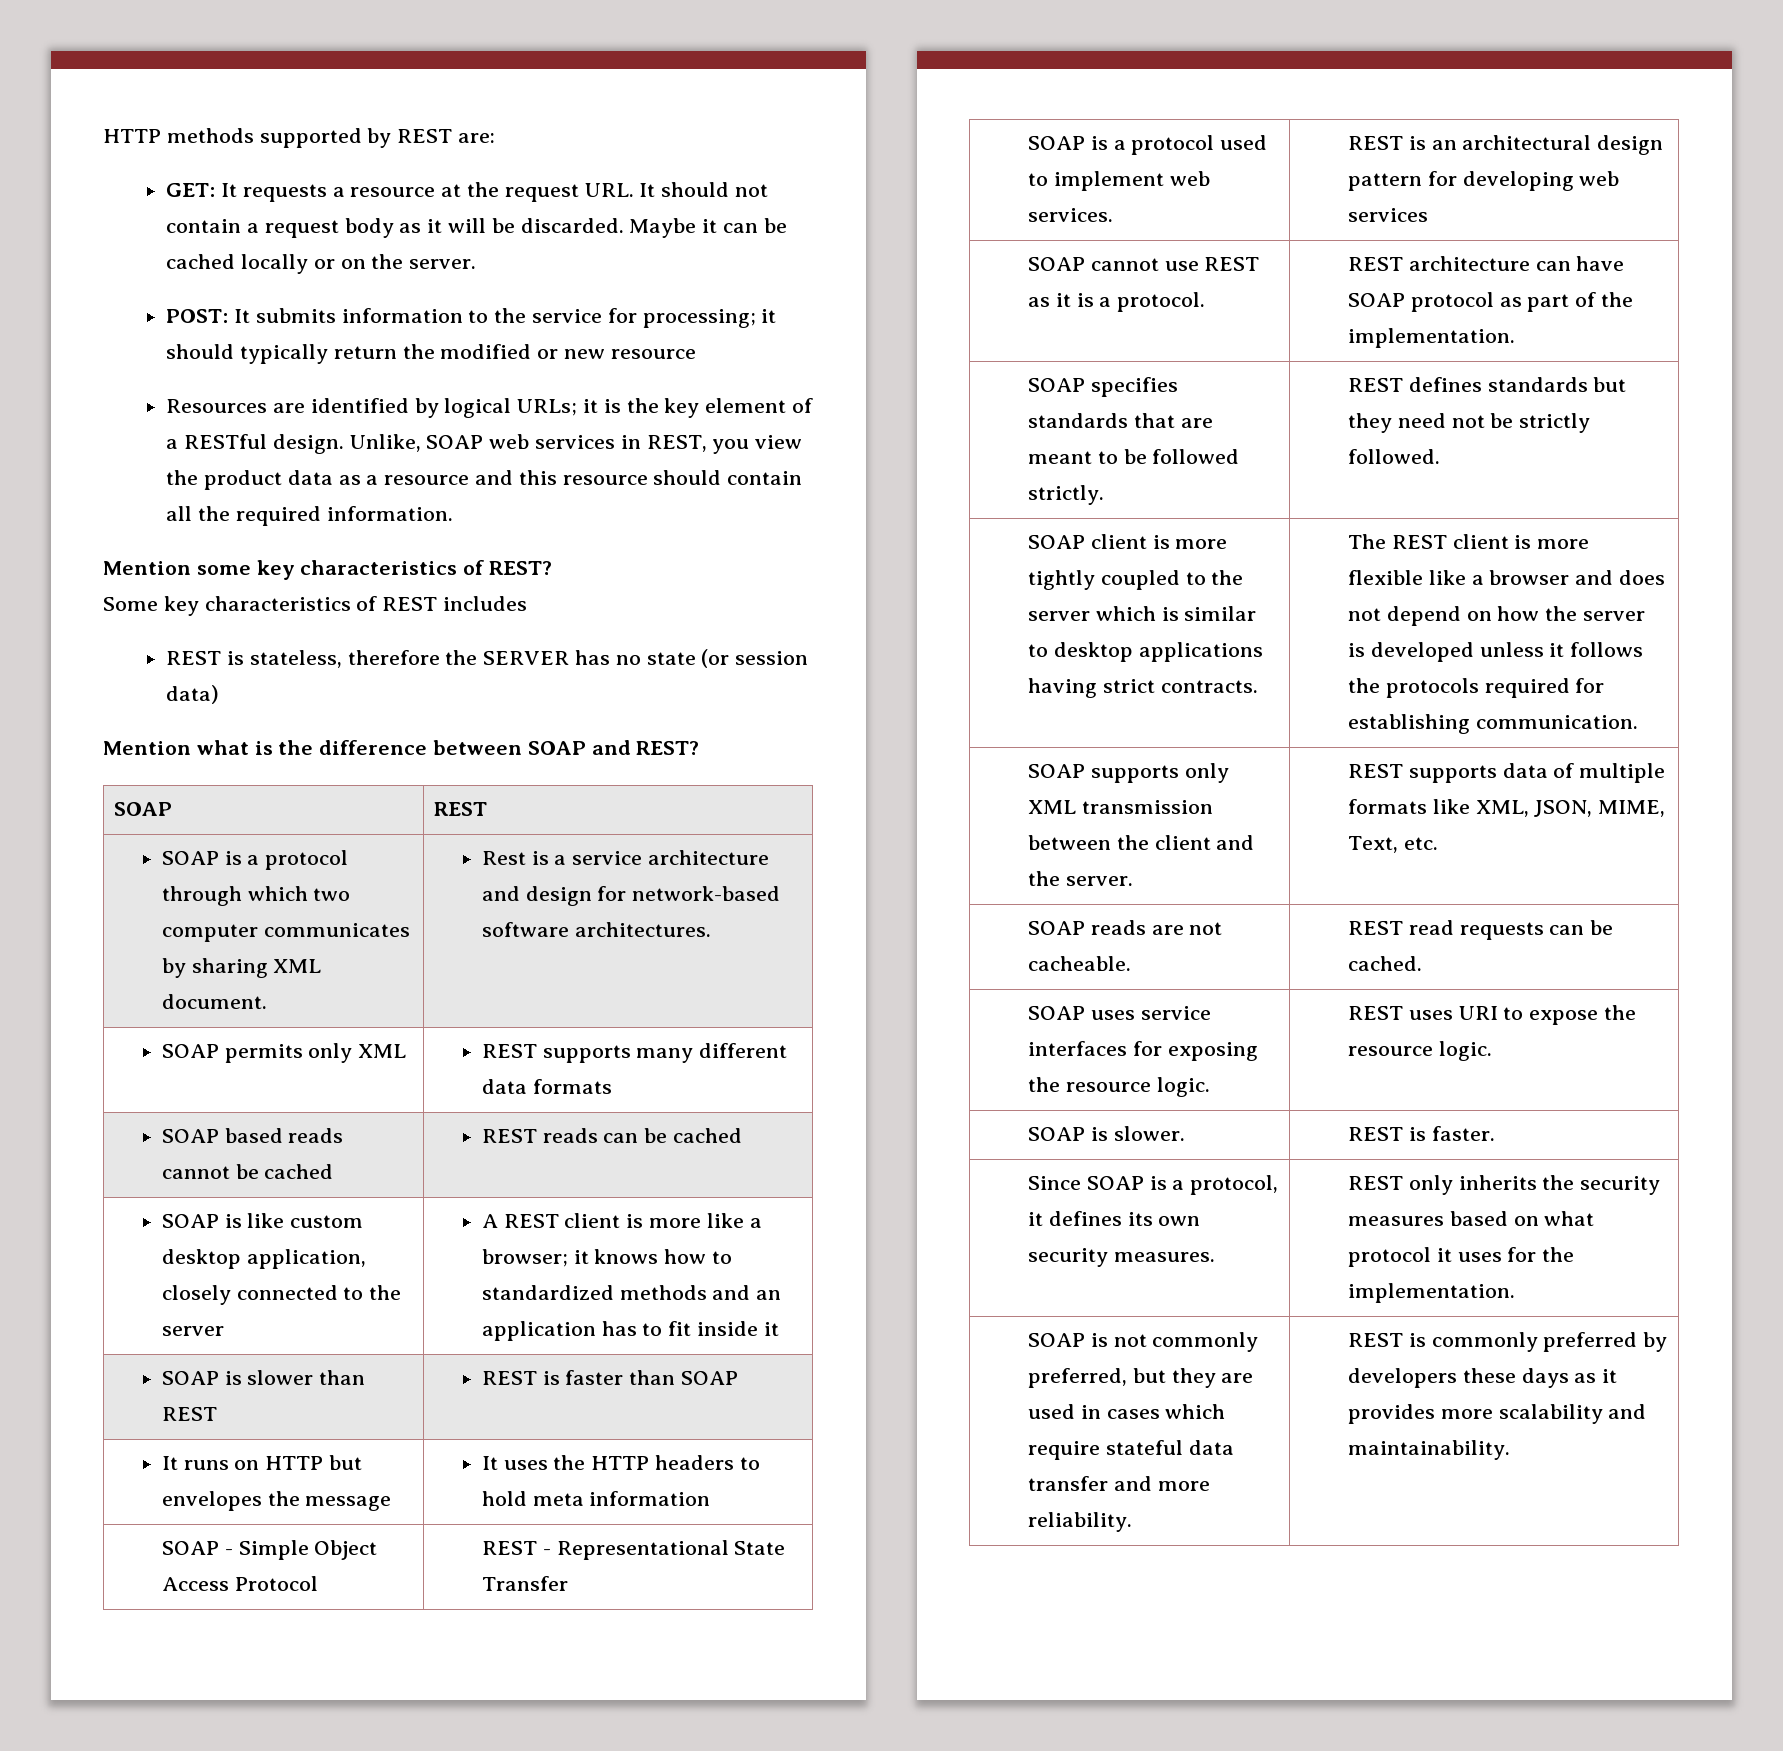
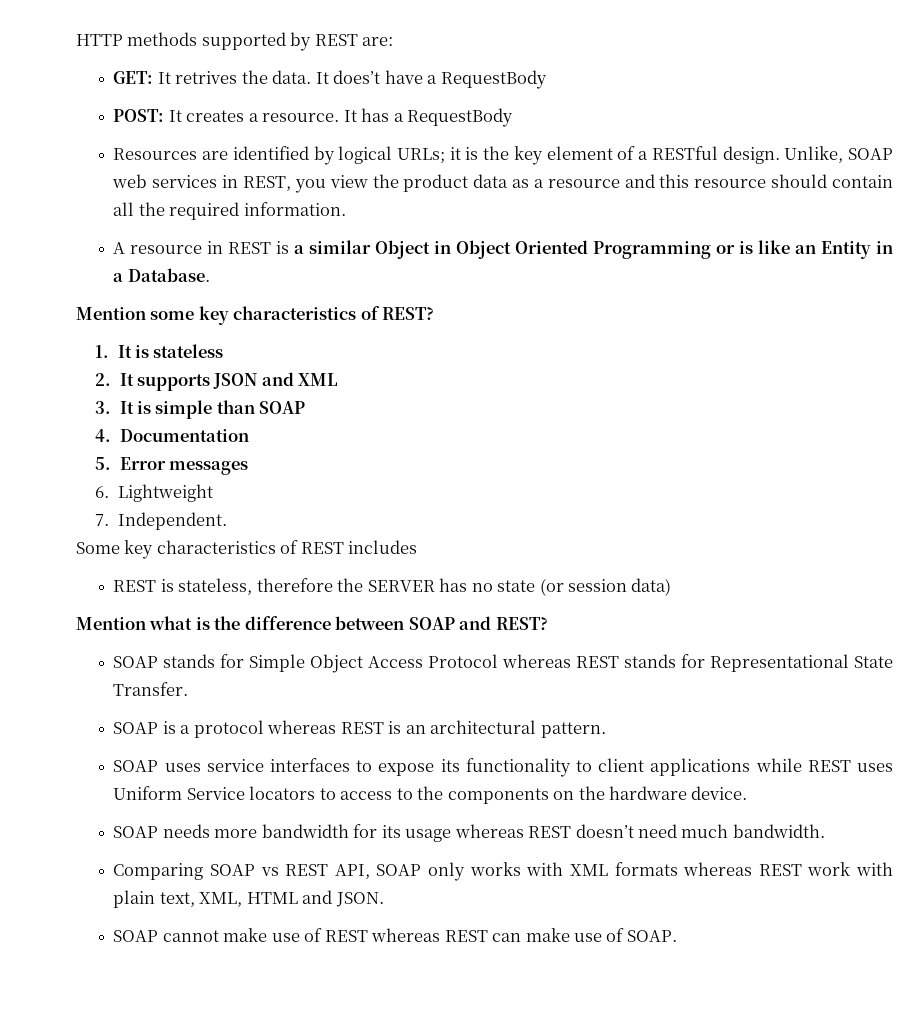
[242,182,769,202] [166,218,787,238] [166,254,477,274] [166,308,777,328] [166,344,696,364] requests a resource at the request URL. It should not contain a request body as it will be discarded. Maybe it can be cached locally or on the server. // POST: It submits information to the service for processing; it should typically return the modified or new resource -> [175,70,547,89] [113,108,514,127] retrives the data. It does’t have a RequestBody // POST: It creates a resource. It has a RequestBody
(453, 513) none -> [113,240,893,259] [113,268,210,282] // A resource in REST is a similar Object in Object Oriented Programming or is like an Entity in a Database.
(553, 568) none -> [95,344,224,358] [95,372,339,391] [95,400,306,419] [95,429,249,442] [95,457,248,475] [95,484,213,502] [95,512,227,530] // 1. It is stateless // 2. It supports JSON and XML // 3. It is simple than SOAP // 4. Documentation // 5. Error messages // 6. Lightweight // 7. Independent.
[114,802,173,816] [434,802,488,816] [161,850,349,870] [161,886,351,906] [161,923,410,942] [161,958,322,978] [161,994,267,1009] [481,850,770,865] [481,886,781,906] [481,922,711,937] [161,1043,407,1063] [481,1043,788,1063] [481,1079,612,1094] [161,1128,344,1143] [161,1164,334,1179] [481,1128,743,1143] [161,1213,364,1228] [161,1249,366,1269] [161,1285,402,1305] [161,1326,224,1336] [481,1213,762,1228] [481,1249,733,1267] [481,1285,782,1300] [481,1321,779,1341] [161,1370,366,1385] [161,1407,217,1421] [481,1370,739,1385] [161,1455,363,1470] [161,1491,392,1511] [481,1455,760,1470] [481,1491,711,1506] [161,1540,378,1560] [161,1576,318,1591] [481,1540,786,1560] [481,1576,568,1591] [1027,135,1268,155] [1027,171,1210,191] [1027,208,1113,222] [1347,135,1664,155] [1347,171,1620,191] [1347,208,1428,222] [1027,257,1260,271] [1027,292,1206,312] [1347,256,1625,271] [1347,292,1633,312] [1347,328,1515,348] [1027,377,1178,397] [1027,413,1213,428] [1027,449,1240,464] [1027,485,1104,505] [1347,377,1627,392] [1347,413,1591,433] [1347,449,1440,464] [1027,534,1228,549] [1027,570,1244,590] [1027,606,1257,621] [1027,642,1263,662] [1027,678,1258,698] [1347,534,1590,549] [1347,570,1665,585] [1347,606,1645,626] [1347,642,1644,662] [1347,678,1605,698] [1347,714,1638,734] [1027,763,1229,783] [1027,800,1213,814] [1027,835,1255,850] [1027,871,1133,886] [1347,763,1666,783] [1347,799,1666,817] [1347,836,1438,853] [1027,920,1223,935] [1027,956,1131,971] [1347,920,1614,940] [1347,956,1422,971] [1027,1006,1211,1020] [1027,1041,1258,1061] [1027,1077,1210,1097] [1347,1005,1636,1025] [1347,1041,1492,1061] [1027,1126,1185,1141] [1347,1126,1495,1141] [1027,1175,1279,1195] [1027,1211,1201,1226] [1027,1248,1215,1267] [1347,1175,1661,1195] [1347,1211,1595,1226] [1347,1247,1575,1267] [1347,1283,1515,1303] [1027,1332,1259,1352] [1027,1368,1254,1388] [1027,1404,1226,1419] [1027,1440,1234,1460] [1027,1476,1210,1491] [1027,1512,1132,1532] [1347,1332,1668,1352] [1347,1368,1618,1388] [1347,1404,1647,1424] [1347,1440,1510,1460] // SOAP | REST // SOAP is a protocol through which two computer communicates by sharing XML document. | Rest is a service architecture and design for network-based software architectures. // SOAP permits only XML | REST supports many different data formats // SOAP based reads cannot be cached | REST reads can be cached // SOAP is like custom desktop application, closely connected to the server | A REST client is more like a browser; it knows how to standardized methods and an application has to fit inside it // SOAP is slower than REST | REST is faster than SOAP // It runs on HTTP but envelopes the message | It uses the HTTP headers to hold meta information // SOAP - Simple Object Access Protocol | REST - Representational State Transfer // SOAP is a protocol used to implement web services. | REST is an architectural design pattern for developing web services // SOAP cannot use REST as it is a protocol. | REST architecture can have SOAP protocol as part of the implementation. // SOAP specifies standards that are meant to be followed strictly. | REST defines standards but they need not be strictly followed. // SOAP client is more tightly coupled to the server which is similar to desktop applications having strict contracts. | The REST client is more flexible like a browser and does not depend on how the server is developed unless it follows the protocols required for establishing communication. // SOAP supports only XML transmission between the client and the server. | REST supports data of multiple formats like XML, JSON, MIME, Text, etc. // SOAP reads are not cacheable. | REST read requests can be cached. // SOAP uses service interfaces for exposing the resource logic. | REST uses URI to expose the resource logic. // SOAP is slower. | REST is faster. // Since SOAP is a protocol, it defines its own security measures. | REST only inherits the security measures based on what protocol it uses for the implementation. // SOAP is not commonly preferred, but they are used in cases which require stateful data transfer and more reliability. | REST is commonly preferred by developers these days as it provides more scalability and maintainability. -> [113,654,893,673] [113,682,189,696] [113,720,606,738] [113,758,894,777] [113,786,748,804] [113,824,825,842] [113,862,894,881] [113,890,384,908] [113,928,677,942] // SOAP stands for Simple Object Access Protocol whereas REST stands for Representational State Transfer. // SOAP is a protocol whereas REST is an architectural pattern. // SOAP uses service interfaces to expose its functionality to client applications while REST uses Uniform Service locators to access to the components on the hardware device. // SOAP needs more bandwidth for its usage whereas REST doesn’t need much bandwidth. // Comparing SOAP vs REST API, SOAP only works with XML formats whereas REST work with plain text, XML, HTML and JSON. // SOAP cannot make use of REST whereas REST can make use of SOAP.

